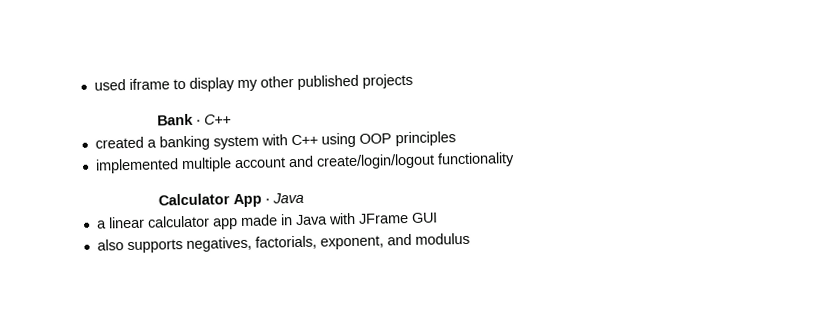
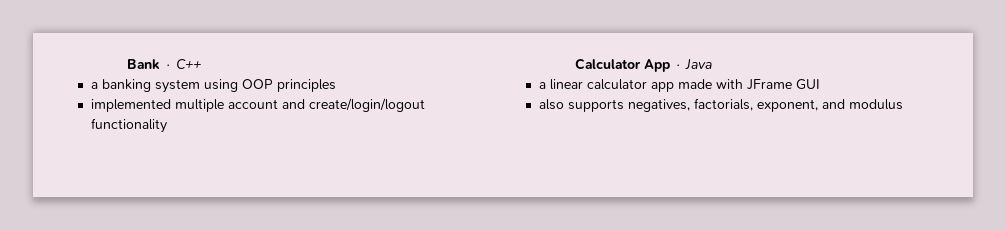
[93,73,413,92] used iframe to display my other published projects // -> (126, 64) none
[94,136,144,149] created -> (201, 64) none
[260,134,318,146] with C++ -> (200, 86) none
[279,214,328,226] in Java -> (712, 84) none

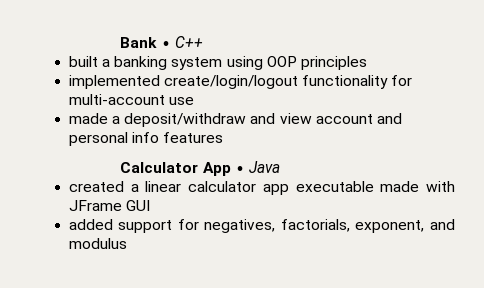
(201, 64) none -> [68,56,98,67] built
[174,98,425,112] [90,118,167,133] multiple account and create/login/logout functionality -> [164,75,413,89] [68,94,195,105] [68,113,402,127] [68,132,224,146] create/login/logout functionality for multi-account use // made a deposit/withdraw and view account and personal info features
(712, 64) none -> [68,181,124,192] created
(674, 87) none -> [295,181,374,192] executable
[538,99,624,112] also supports -> [68,219,199,233] added support for

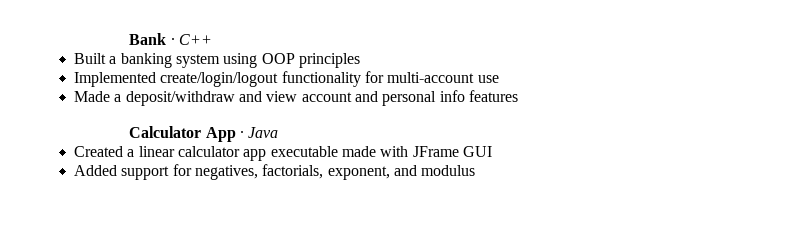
[68,56,98,67] built -> [73,53,106,64] Built
[68,75,160,89] implemented -> [73,72,156,87] Implemented
[68,113,108,124] made -> [73,91,110,102] Made
[68,181,124,192] created -> [73,146,123,157] Created
[68,219,113,230] added -> [73,165,117,176] Added

